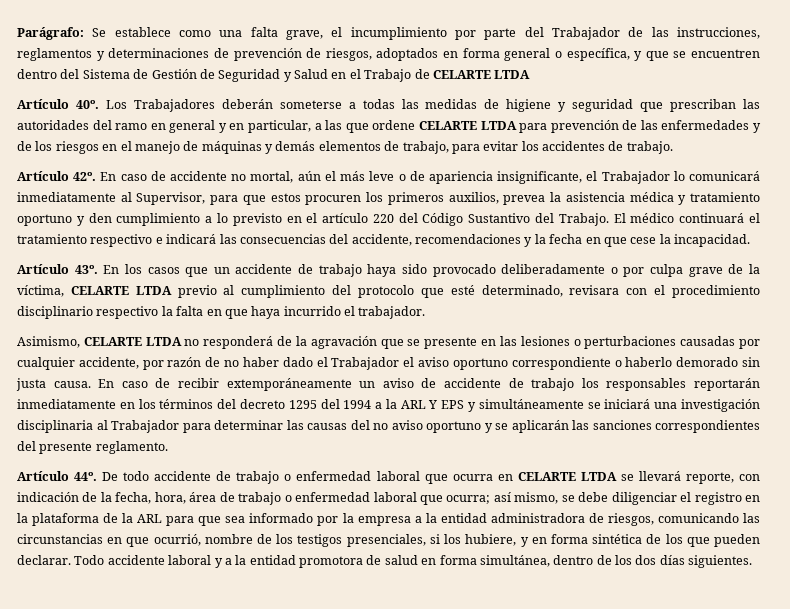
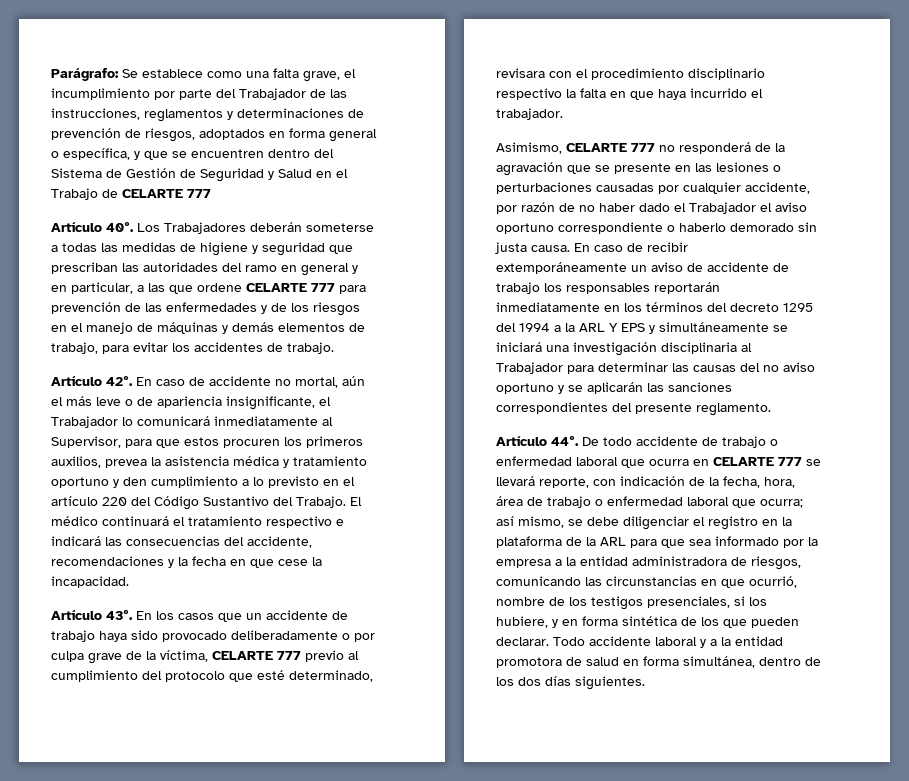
[494,70,531,79] LTDA -> [187,189,211,198] 777
[480,121,517,130] LTDA -> [311,283,335,292] 777
[135,286,172,295] LTDA -> [277,651,301,660] 777
[145,337,182,346] LTDA -> [631,143,655,152] 777
[580,472,617,481] LTDA -> [778,457,802,466] 777

